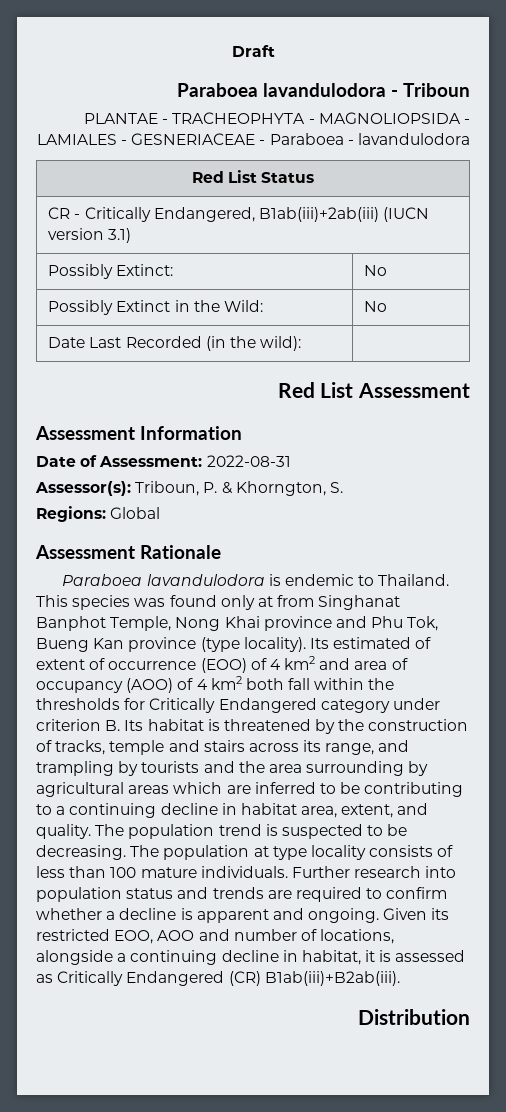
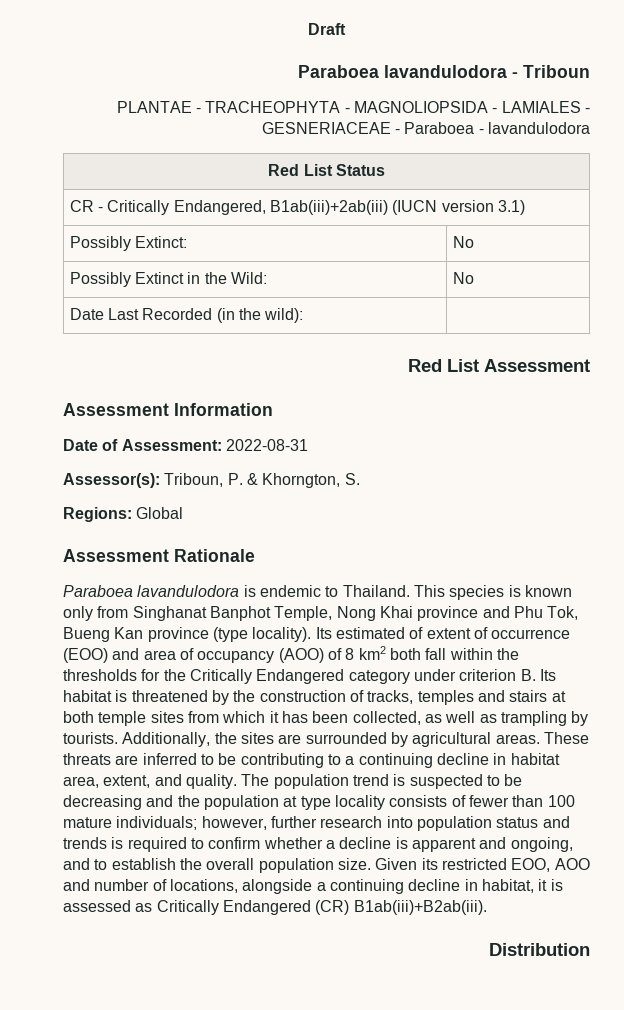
[134,595,273,610] was found only at -> [508,585,572,597] [63,606,93,621] is known only
[250,656,316,670] of 4 km2 -> (108, 655) none
[196,679,208,690] 4 -> [345,648,355,660] 8
(146, 704) none -> [163,669,186,681] the
[109,740,165,755] temple -> [417,690,474,705] temples
[248,740,410,755] [36,761,429,776] [36,782,223,797] across its range, and trampling by tourists and the area surrounding by agricultural areas which -> [551,691,566,702] [63,711,589,726] [63,732,589,747] [63,753,111,765] at both temple sites from which it has been collected, as well as trampling by tourists. Additionally, the sites are surrounded by agricultural areas. These threats
[36,845,160,860] decreasing. The -> [63,795,200,810] decreasing and the
[36,866,65,878] less -> [468,795,509,807] fewer
[200,866,350,878] individuals. Further -> [116,816,317,830] individuals; however, further
[267,890,292,899] are -> [111,837,124,849] is
[308,908,380,923] ongoing. -> [510,837,573,852] [63,858,371,873] ongoing, and to establish the overall population size.

